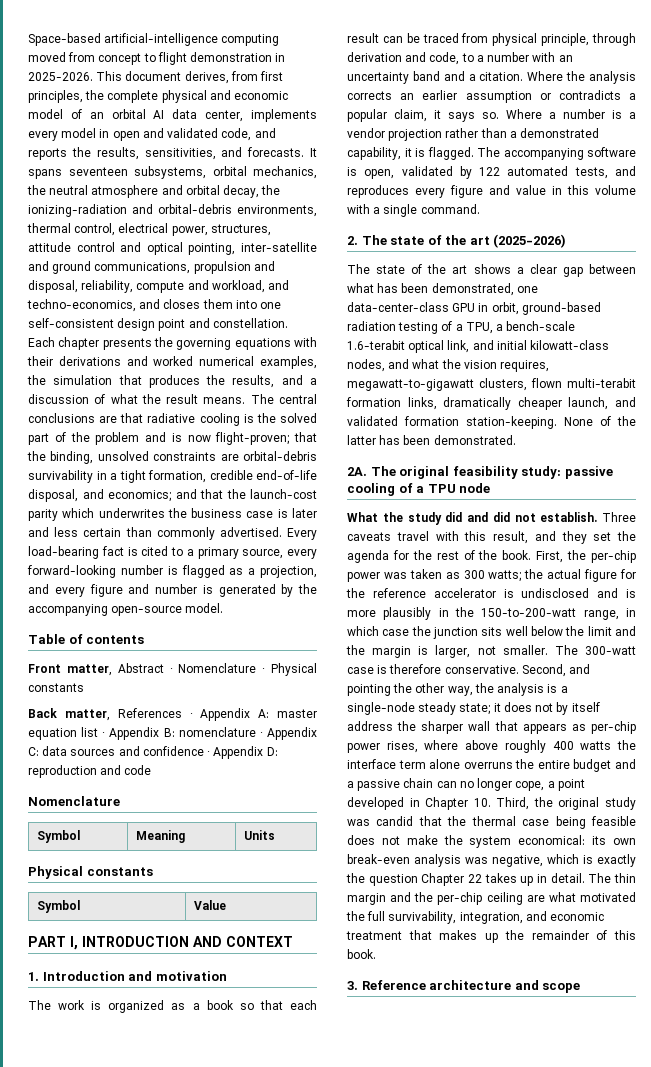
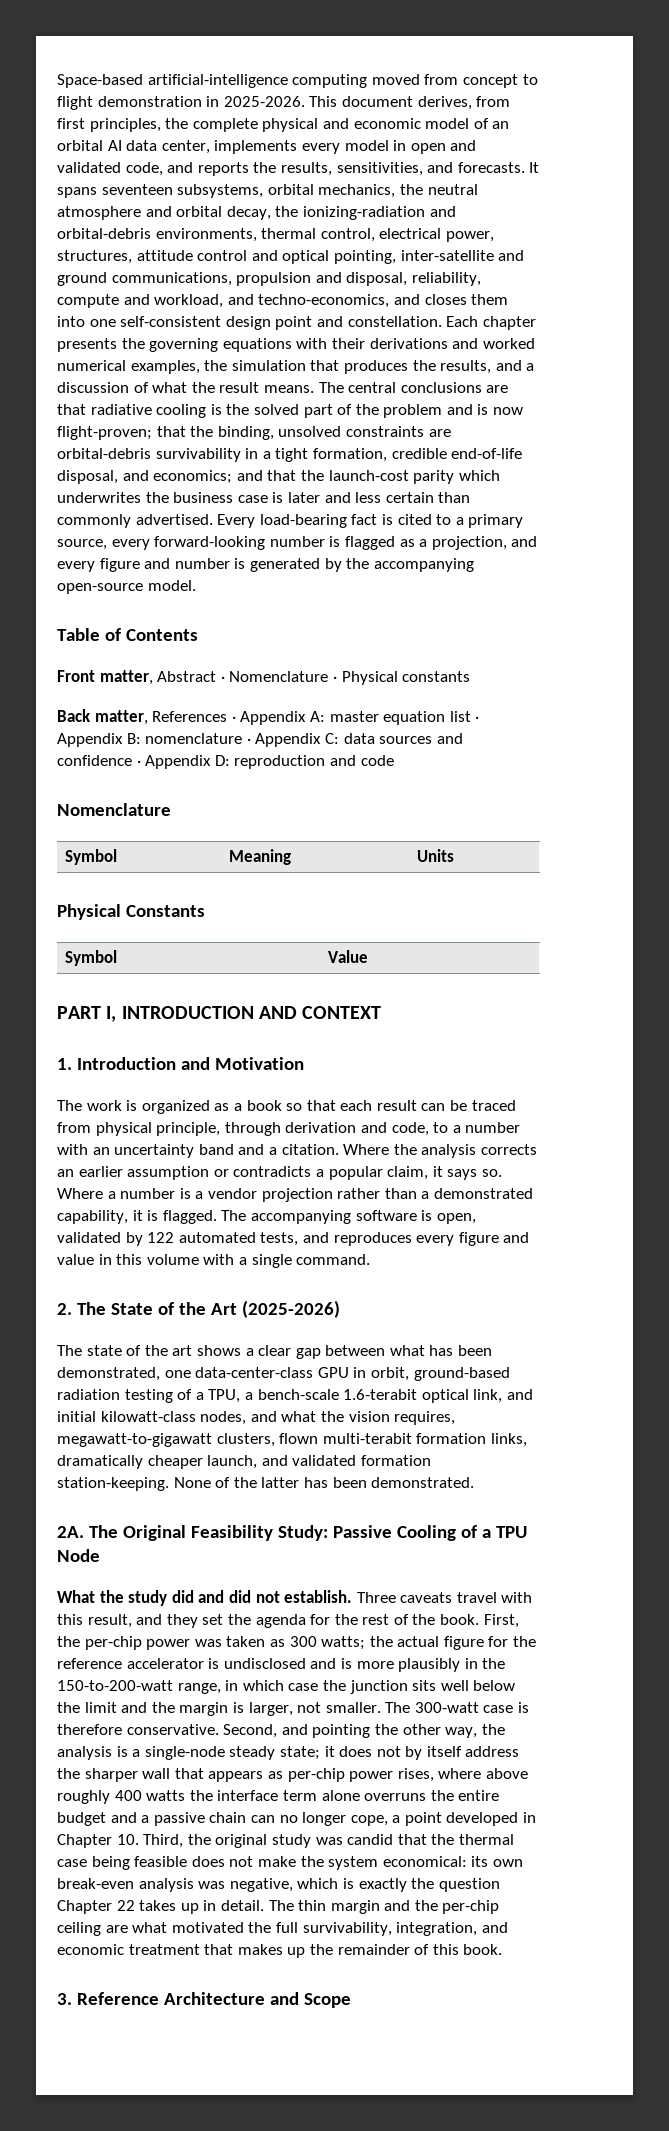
[86,635,145,644] contents -> [125,629,198,641] Contents
[86,867,153,876] constants -> [125,905,205,917] Constants
[155,971,227,981] motivation -> [214,1057,304,1070] Motivation
[390,235,490,245] state of the art -> [110,1302,237,1315] State of the Art
[399,466,613,479] [347,483,395,496] original feasibility study: passive cooling -> [122,1525,456,1541] Original Feasibility Study: Passive Cooling
[459,483,491,493] node -> [57,1549,100,1562] Node
[429,980,581,993] architecture and scope -> [163,1992,351,2008] Architecture and Scope

